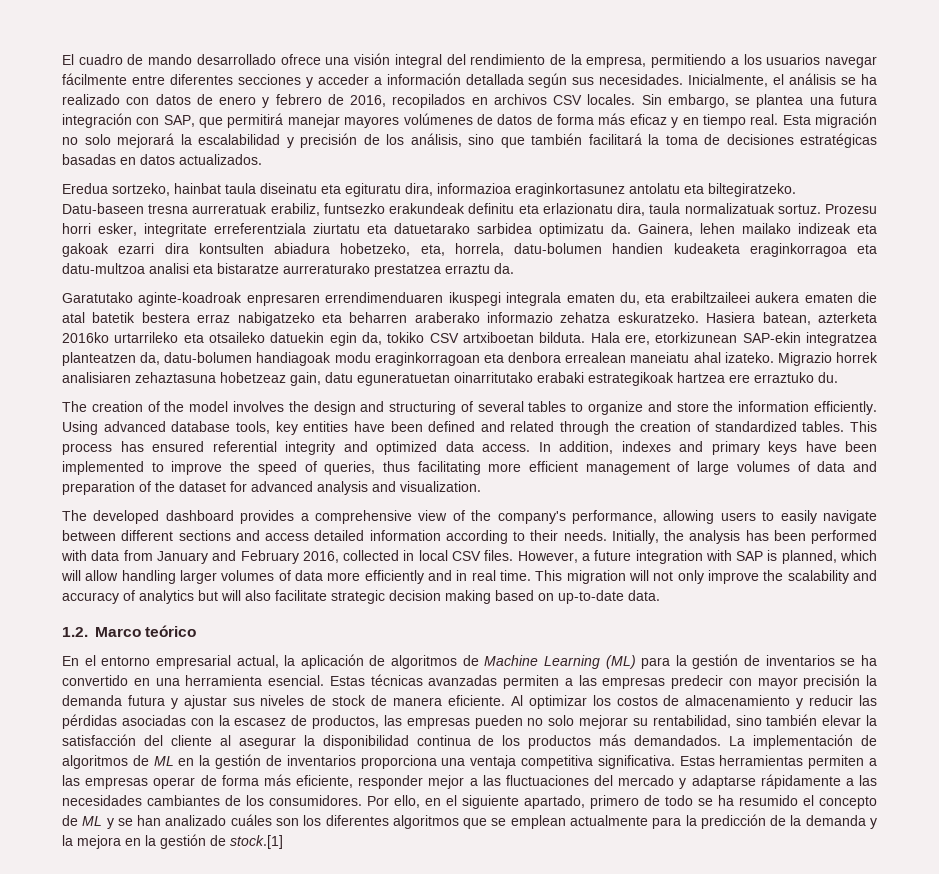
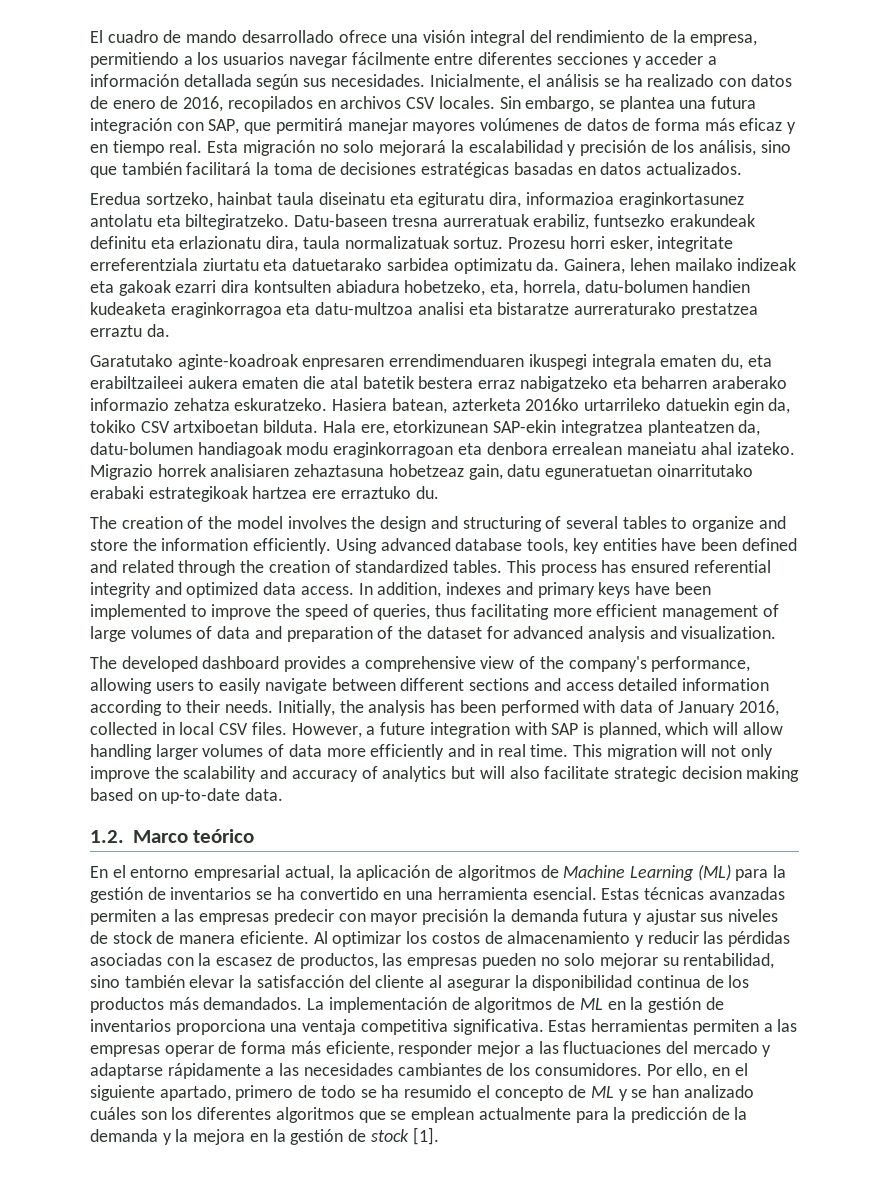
[262,94,322,108] y febrero -> (156, 104) none
[183,332,265,343] eta otsaileko -> (662, 404) none
[123,550,299,564] from January and February -> [657,700,736,716] of January
[230,835,283,849] stock.[1] -> [370,1127,439,1145] stock [1].

